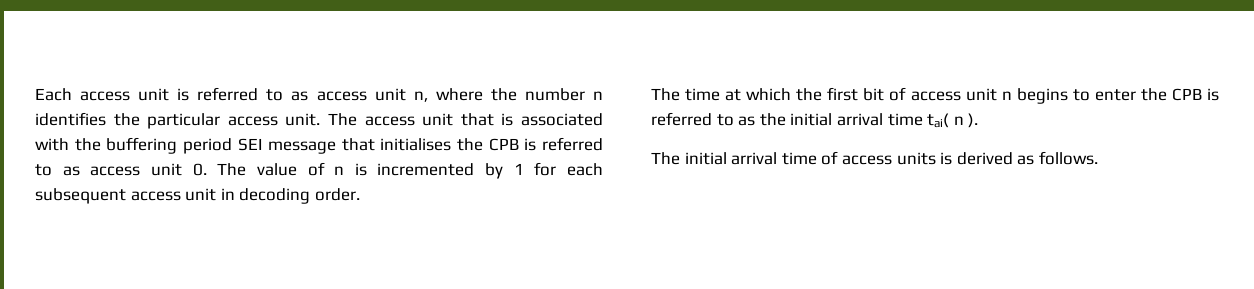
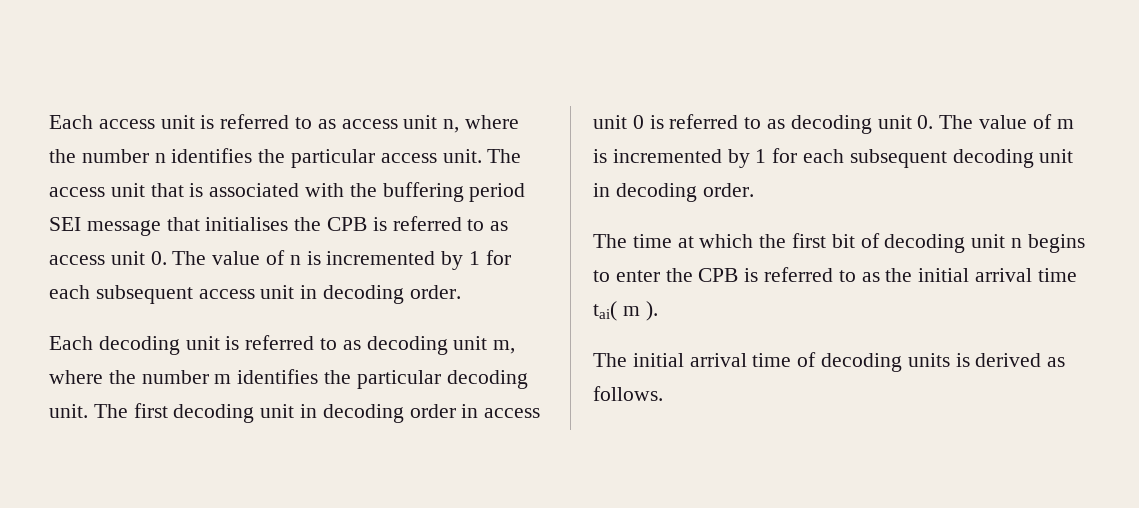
(360, 194) none -> [49,335,516,355] [49,369,528,389] [49,403,541,423] [593,114,1074,134] [593,148,1074,168] [593,183,754,202] // Each decoding unit is referred to as decoding unit m, where the number m identifies the particular decoding unit. The first decoding unit in decoding order in access unit 0 is referred to as decoding unit 0. The value of m is incremented by 1 for each subsequent decoding unit in decoding order.
[910,91,961,101] access -> [884,234,966,253] decoding
[953,116,964,125] n -> [622,306,640,316] m
[841,155,892,165] access -> [821,353,903,372] decoding

